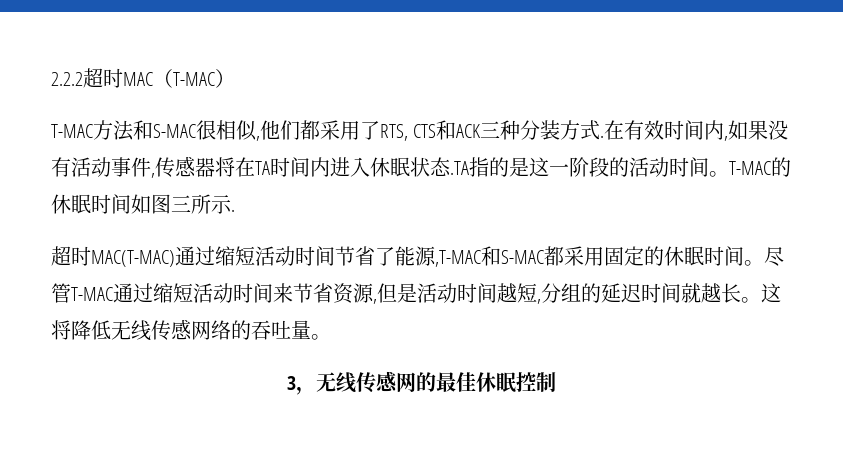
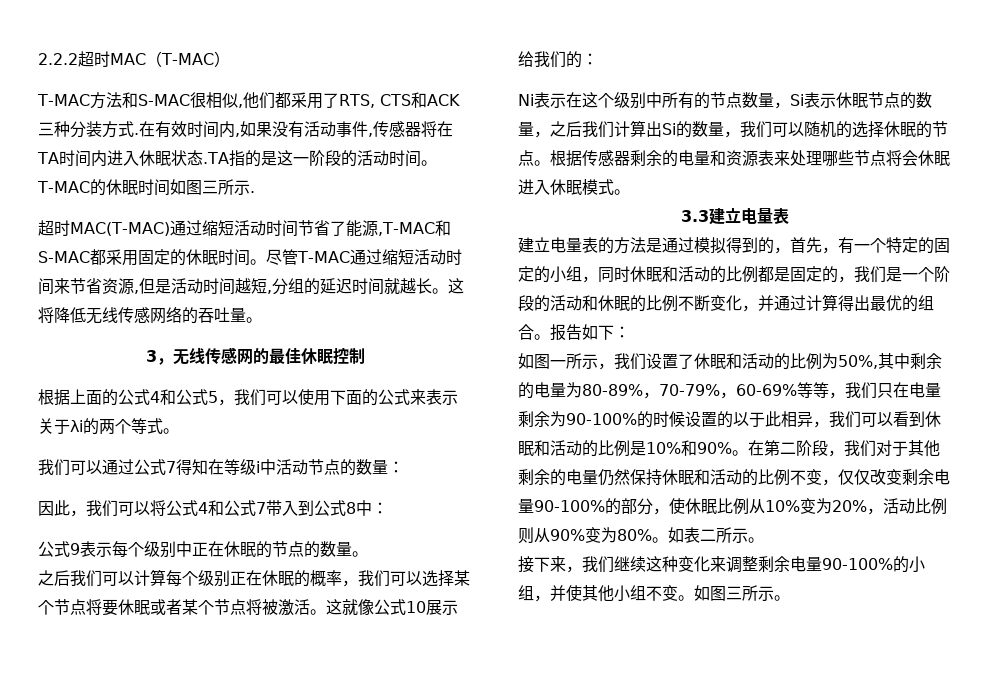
(556, 382) none -> [38,389,458,406] [38,418,179,435] [38,459,404,476] [38,500,388,517] [38,541,368,558] [38,569,470,587] [38,599,458,616] [518,51,598,68] [518,92,932,109] [518,120,948,138] [518,150,950,167] [518,179,630,195] [681,208,789,225] [518,237,950,254] [518,266,950,283] [518,294,934,312] [518,324,630,341] [518,353,942,370] [518,382,941,399] [518,411,941,428] [518,440,940,457] [518,469,950,486] [518,498,947,515] [518,527,764,544] [518,556,925,573] [518,585,790,602] // 根据上面的公式4和公式5，我们可以使用下面的公式来表示关于λi的两个等式。 // 我们可以通过公式7得知在等级i中活动节点的数量： // 因此，我们可以将公式4和公式7带入到公式8中： // 公式9表示每个级别中正在休眠的节点的数量。 // 之后我们可以计算每个级别正在休眠的概率，我们可以选择某个节点将要休眠或者某个节点将被激活。这就像公式10展示给我们的： // Ni表示在这个级别中所有的节点数量，Si表示休眠节点的数量，之后我们计算出Si的数量，我们可以随机的选择休眠的节点。根据传感器剩余的电量和资源表来处理哪些节点将会休眠进入休眠模式。 // 3.3建立电量表 // 建立电量表的方法是通过模拟得到的，首先，有一个特定的固定的小组，同时休眠和活动的比例都是固定的，我们是一个阶段的活动和休眠的比例不断变化，并通过计算得出最优的组合。报告如下： // 如图一所示，我们设置了休眠和活动的比例为50%,其中剩余的电量为80-89%，70-79%，60-69%等等，我们只在电量剩余为90-100%的时候设置的以于此相异，我们可以看到休眠和活动的比例是10%和90%。在第二阶段，我们对于其他剩余的电量仍然保持休眠和活动的比例不变，仅仅改变剩余电量90-100%的部分，使休眠比例从10%变为20%，活动比例则从90%变为80%。如表二所示。 // 接下来，我们继续这种变化来调整剩余电量90-100%的小组，并使其他小组不变。如图三所示。

